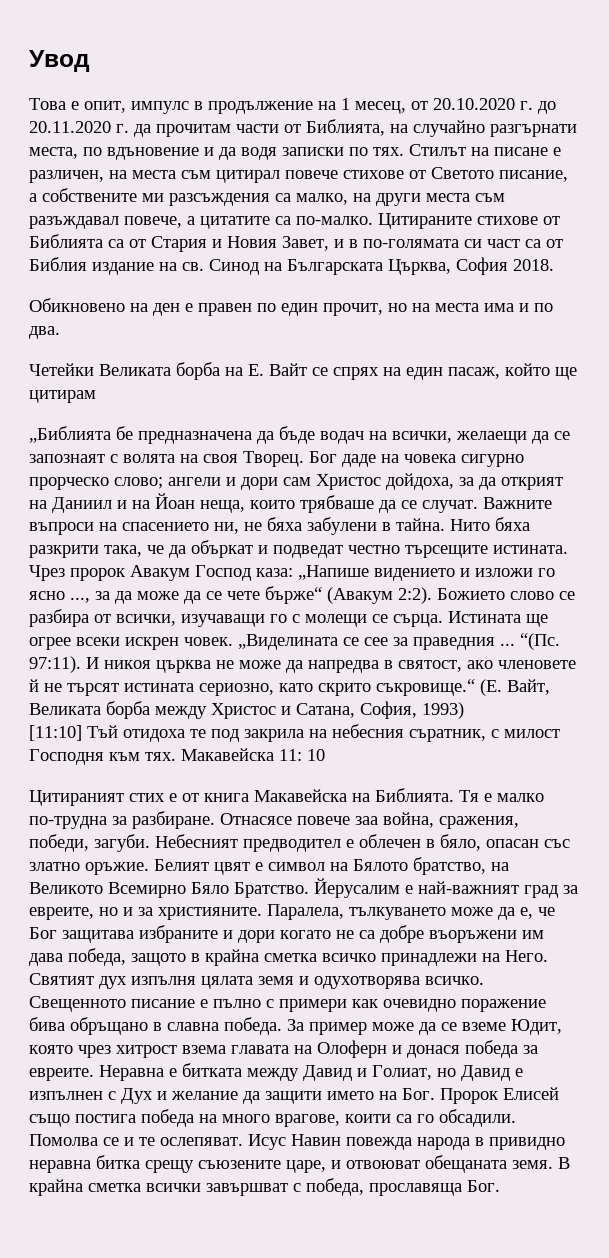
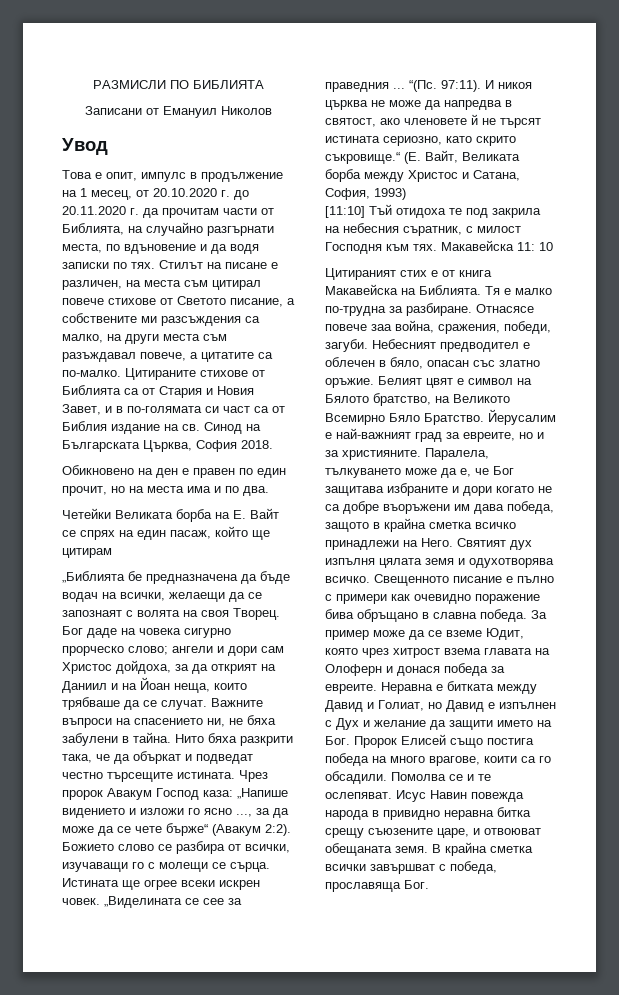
(29, 61) none -> [92,80,264,89] [84,106,272,118] РАЗМИСЛИ ПО БИБЛИЯТА // Записани от Емануил Николов //

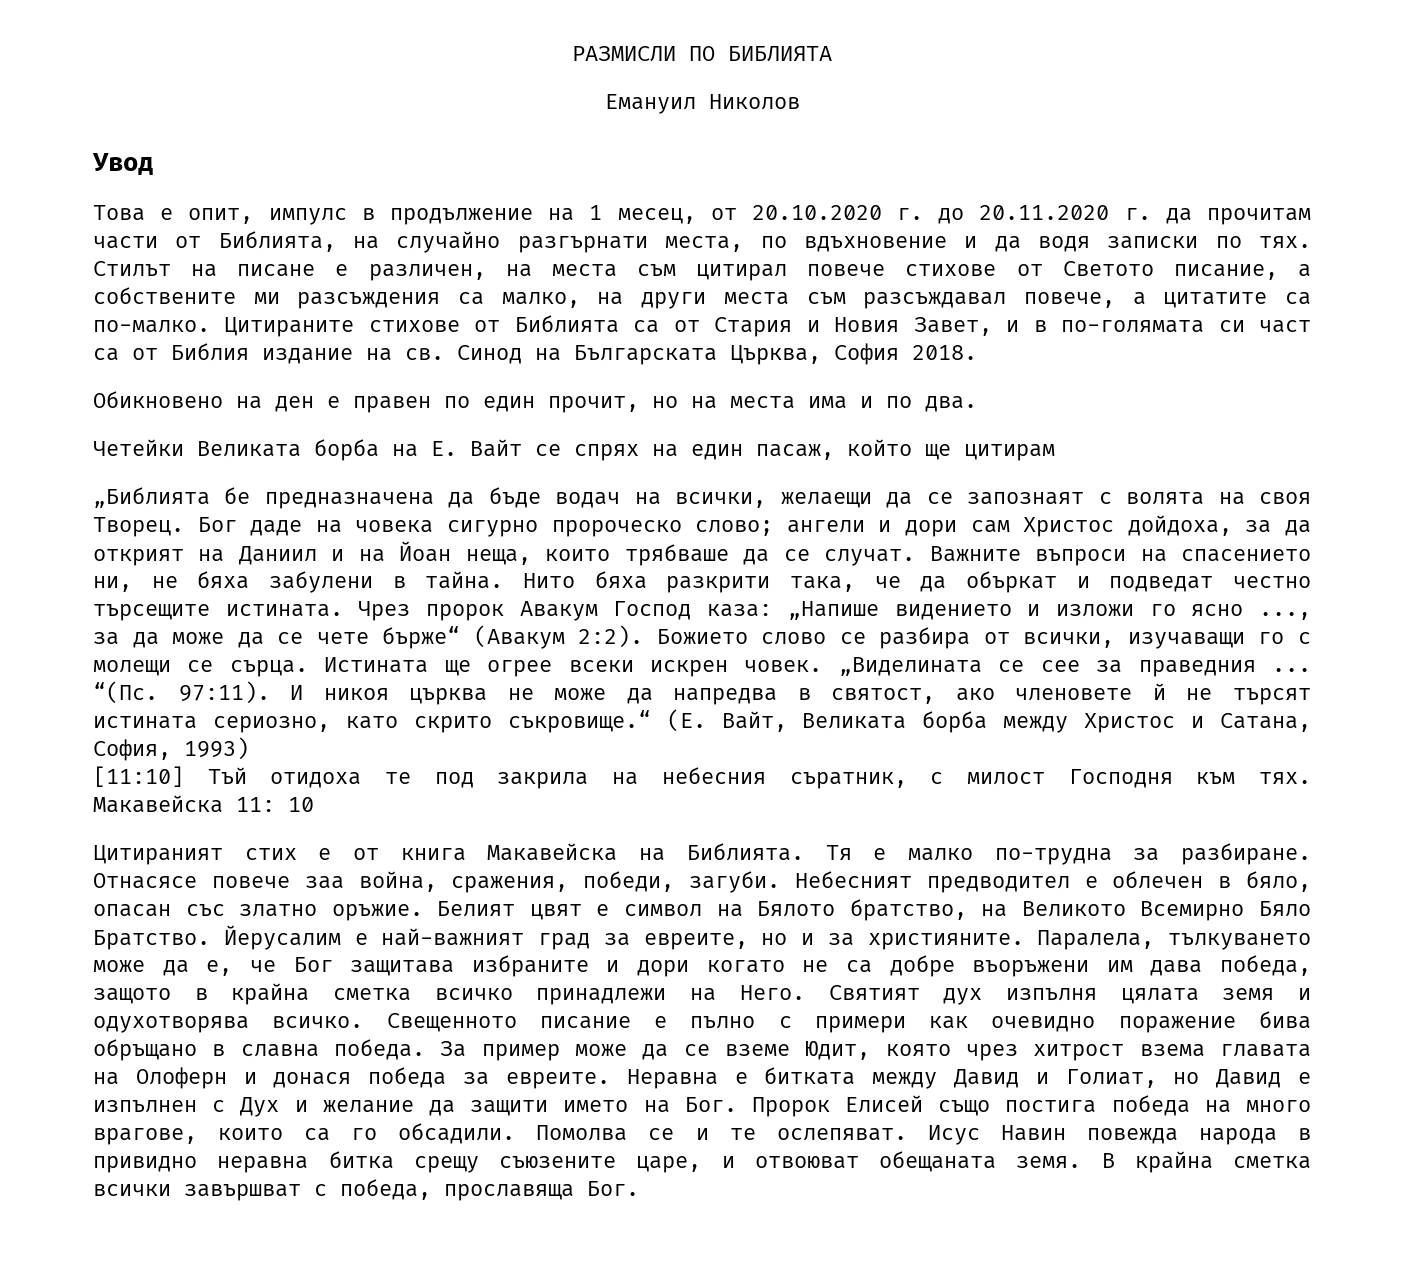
[84,106,159,115] Записани от -> (832, 54) none
[124,244,196,254] вдъновение -> [803,236,947,252] вдъхновение
[62,352,136,362] разъждавал -> [863,292,1007,309] разсъждавал
[62,646,124,656] прорческо -> [551,520,682,537] пророческо
[484,756,517,763] коити -> [218,1128,284,1140] които

